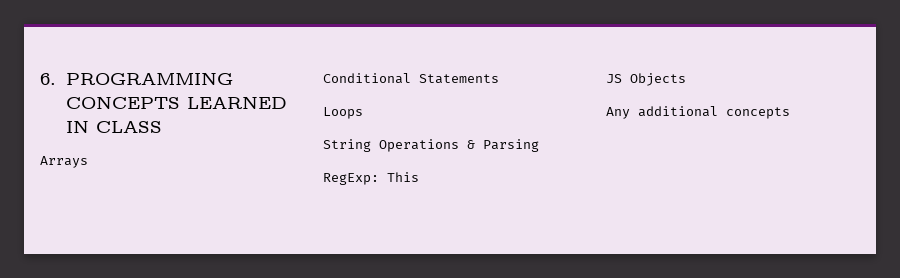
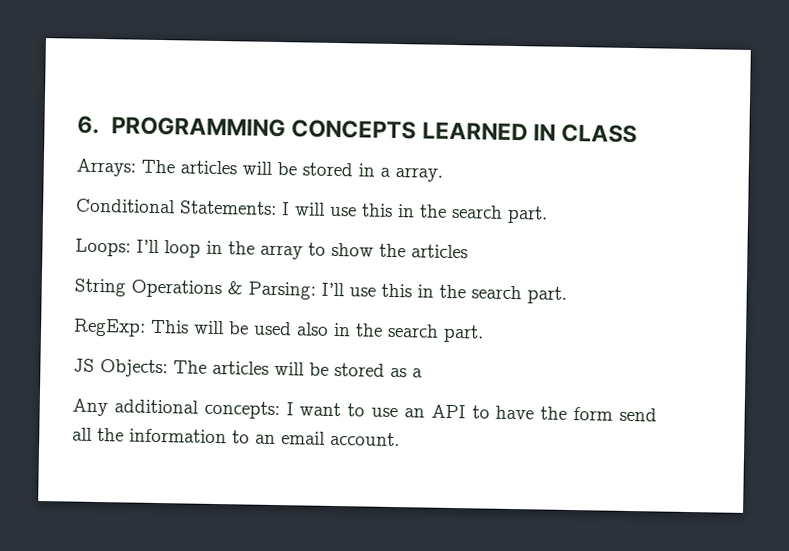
[40,156,88,168] [323,73,499,84] [323,107,363,119] [323,139,539,152] [323,172,419,185] [606,73,686,86] [606,106,790,119] Arrays // Conditional Statements // Loops // String Operations & Parsing // RegExp: This // JS Objects // Any additional concepts -> [76,158,443,182] [76,198,548,224] [75,238,468,260] [74,278,567,304] [73,318,484,343] [73,358,423,378] [72,398,658,422] [72,427,400,447] Arrays: The articles will be stored in a array. // Conditional Statements: I will use this in the search part. // Loops: I’ll loop in the array to show the articles // String Operations & Parsing: I’ll use this in the search part. // RegExp: This will be used also in the search part. // JS Objects: The articles will be stored as a // Any additional concepts: I want to use an API to have the form send all the information to an email account.

